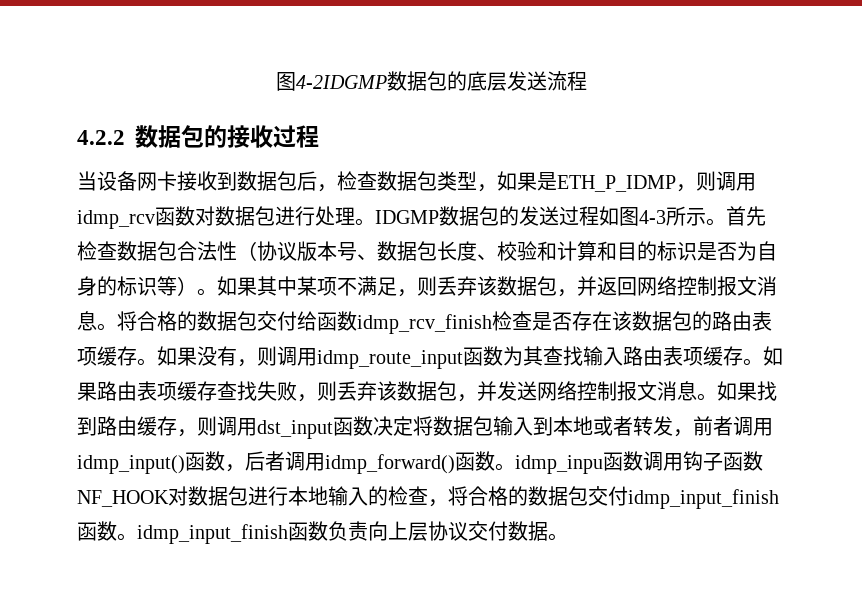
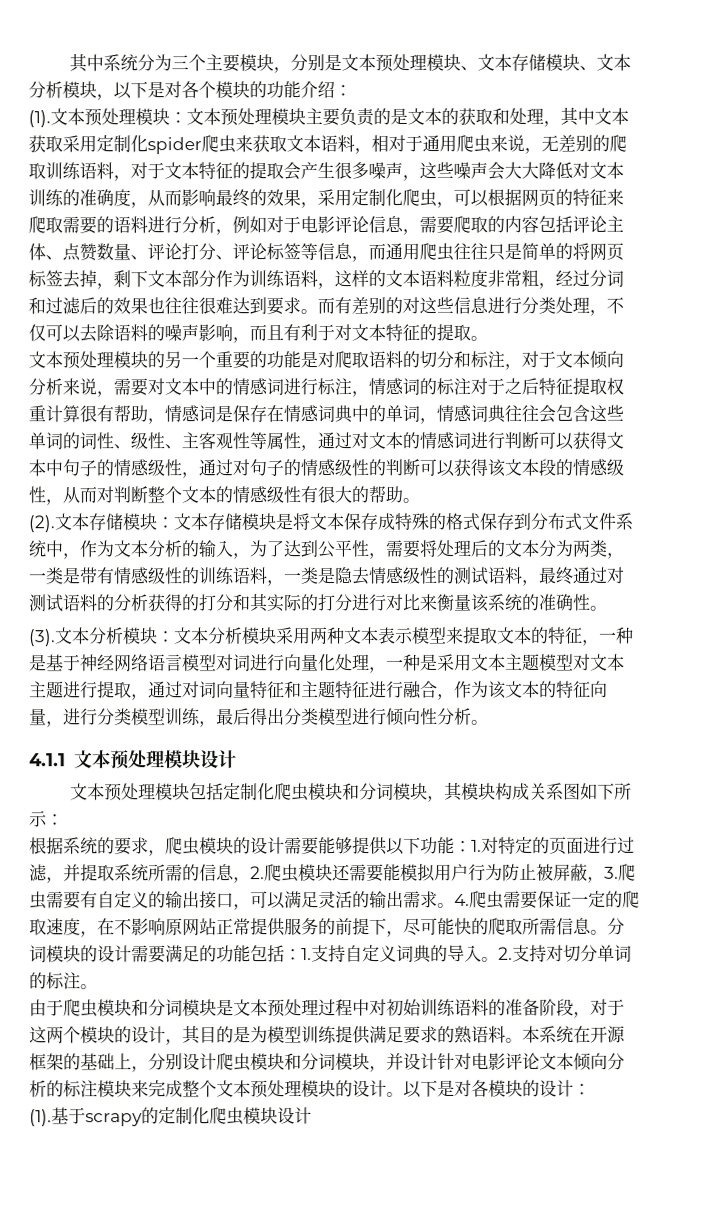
[275,71,587,91] [77,125,319,148] [77,171,756,192] [77,206,766,229] [77,241,777,261] [77,276,777,297] [77,311,772,334] [77,346,783,369] [77,381,777,402] [77,416,773,439] [77,451,763,474] [77,486,779,509] [77,521,568,544] 图4-2IDGMP数据包的底层发送流程 // 4.2.2数据包的接收过程 // 当设备网卡接收到数据包后，检查数据包类型，如果是ETH_P_IDMP，则调用idmp_rcv函数对数据包进行处理。IDGMP数据包的发送过程如图4-3所示。首先检查数据包合法性（协议版本号、数据包长度、校验和计算和目的标识是否为自身的标识等）。如果其中某项不满足，则丢弃该数据包，并返回网络控制报文消息。将合格的数据包交付给函数idmp_rcv_finish检查是否存在该数据包的路由表项缓存。如果没有，则调用idmp_route_input函数为其查找输入路由表项缓存。如果路由表项缓存查找失败，则丢弃该数据包，并发送网络控制报文消息。如果找到路由缓存，则调用dst_input函数决定将数据包输入到本地或者转发，前者调用idmp_input()函数，后者调用idmp_forward()函数。idmp_inpu函数调用钩子函数NF_HOOK对数据包进行本地输入的检查，将合格的数据包交付idmp_input_finish函数。idmp_input_finish函数负责向上层协议交付数据。 -> [69,53,632,74] [28,81,352,101] [28,106,629,128] [28,134,627,155] [28,161,624,182] [28,188,624,209] [28,215,624,236] [28,242,624,262] [28,268,624,290] [28,296,624,316] [28,323,488,344] [28,350,624,370] [28,377,624,398] [28,404,624,425] [28,431,624,452] [28,458,624,479] [28,485,420,506] [28,512,633,533] [28,539,624,560] [28,566,624,587] [28,593,608,613] [29,626,634,647] [29,653,625,673] [29,680,608,701] [29,707,489,728] [29,750,237,770] [70,781,633,802] [29,810,64,828] [29,836,635,857] [29,862,636,884] [29,890,640,911] [29,917,625,938] [29,944,632,964] [29,972,98,990] [29,998,625,1018] [29,1025,626,1046] [29,1052,625,1073] [29,1079,591,1099] [29,1107,312,1127] 其中系统分为三个主要模块，分别是文本预处理模块、文本存储模块、文本分析模块，以下是对各个模块的功能介绍： // (1).文本预处理模块：文本预处理模块主要负责的是文本的获取和处理，其中文本获取采用定制化spider爬虫来获取文本语料，相对于通用爬虫来说，无差别的爬取训练语料，对于文本特征的提取会产生很多噪声，这些噪声会大大降低对文本训练的准确度，从而影响最终的效果，采用定制化爬虫，可以根据网页的特征来爬取需要的语料进行分析，例如对于电影评论信息，需要爬取的内容包括评论主体、点赞数量、评论打分、评论标签等信息，而通用爬虫往往只是简单的将网页标签去掉，剩下文本部分作为训练语料，这样的文本语料粒度非常粗，经过分词和过滤后的效果也往往很难达到要求。而有差别的对这些信息进行分类处理，不仅可以去除语料的噪声影响，而且有利于对文本特征的提取。 // 文本预处理模块的另一个重要的功能是对爬取语料的切分和标注，对于文本倾向分析来说，需要对文本中的情感词进行标注，情感词的标注对于之后特征提取权重计算很有帮助，情感词是保存在情感词典中的单词，情感词典往往会包含这些单词的词性、级性、主客观性等属性，通过对文本的情感词进行判断可以获得文本中句子的情感级性，通过对句子的情感级性的判断可以获得该文本段的情感级性，从而对判断整个文本的情感级性有很大的帮助。 // (2).文本存储模块：文本存储模块是将文本保存成特殊的格式保存到分布式文件系统中，作为文本分析的输入，为了达到公平性，需要将处理后的文本分为两类，一类是带有情感级性的训练语料，一类是隐去情感级性的测试语料，最终通过对测试语料的分析获得的打分和其实际的打分进行对比来衡量该系统的准确性。 // (3).文本分析模块：文本分析模块采用两种文本表示模型来提取文本的特征，一种是基于神经网络语言模型对词进行向量化处理，一种是采用文本主题模型对文本主题进行提取，通过对词向量特征和主题特征进行融合，作为该文本的特征向量，进行分类模型训练，最后得出分类模型进行倾向性分析。 // 4.1.1文本预处理模块设计 // 文本预处理模块包括定制化爬虫模块和分词模块，其模块构成关系图如下所示： // 根据系统的要求，爬虫模块的设计需要能够提供以下功能：1.对特定的页面进行过滤，并提取系统所需的信息，2.爬虫模块还需要能模拟用户行为防止被屏蔽，3.爬虫需要有自定义的输出接口，可以满足灵活的输出需求。4.爬虫需要保证一定的爬取速度，在不影响原网站正常提供服务的前提下，尽可能快的爬取所需信息。分词模块的设计需要满足的功能包括：1.支持自定义词典的导入。2.支持对切分单词的标注。 // 由于爬虫模块和分词模块是文本预处理过程中对初始训练语料的准备阶段，对于这两个模块的设计，其目的是为模型训练提供满足要求的熟语料。本系统在开源框架的基础上，分别设计爬虫模块和分词模块，并设计针对电影评论文本倾向分析的标注模块来完成整个文本预处理模块的设计。以下是对各模块的设计： // (1).基于scrapy的定制化爬虫模块设计

